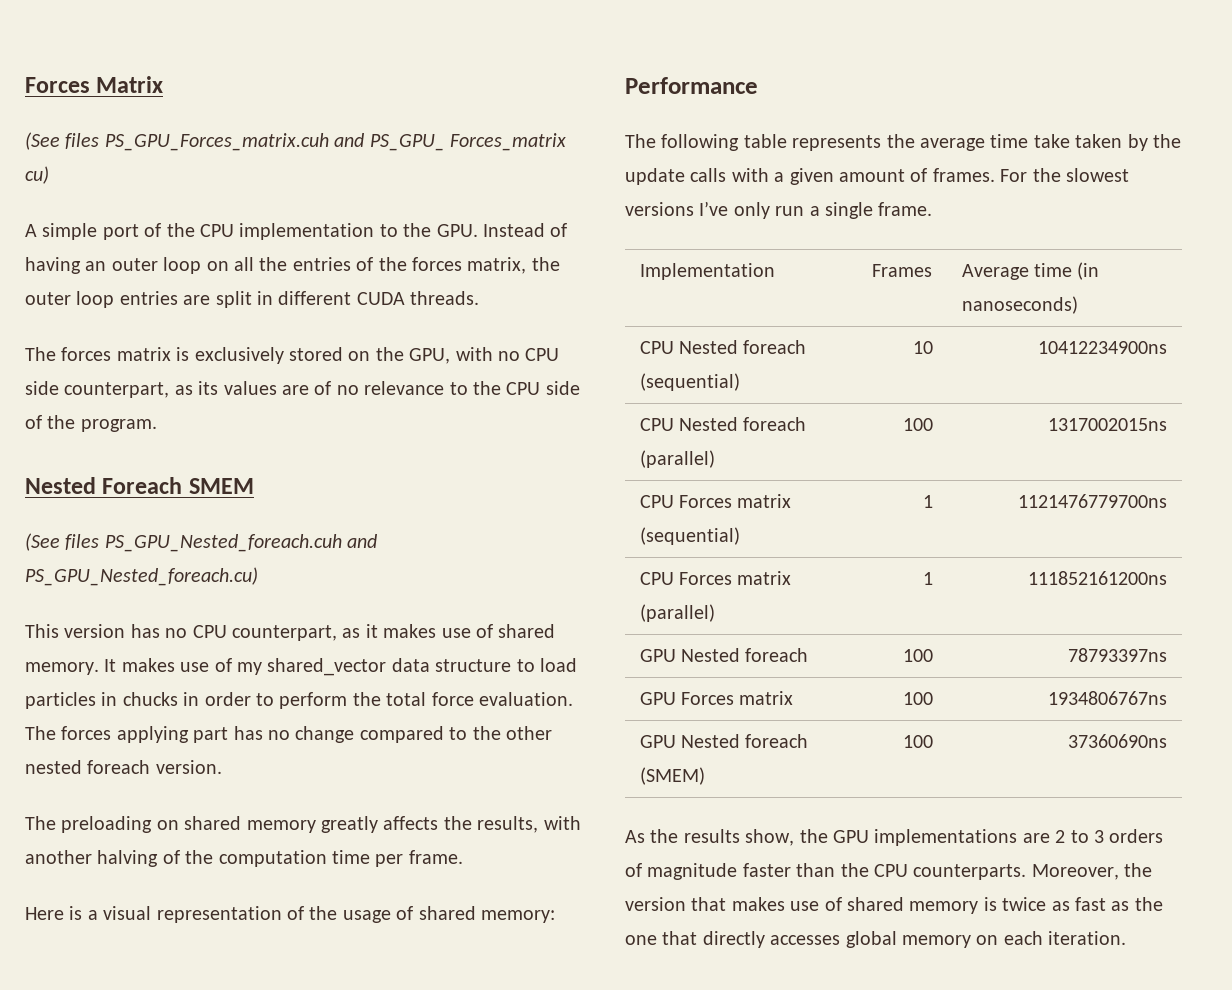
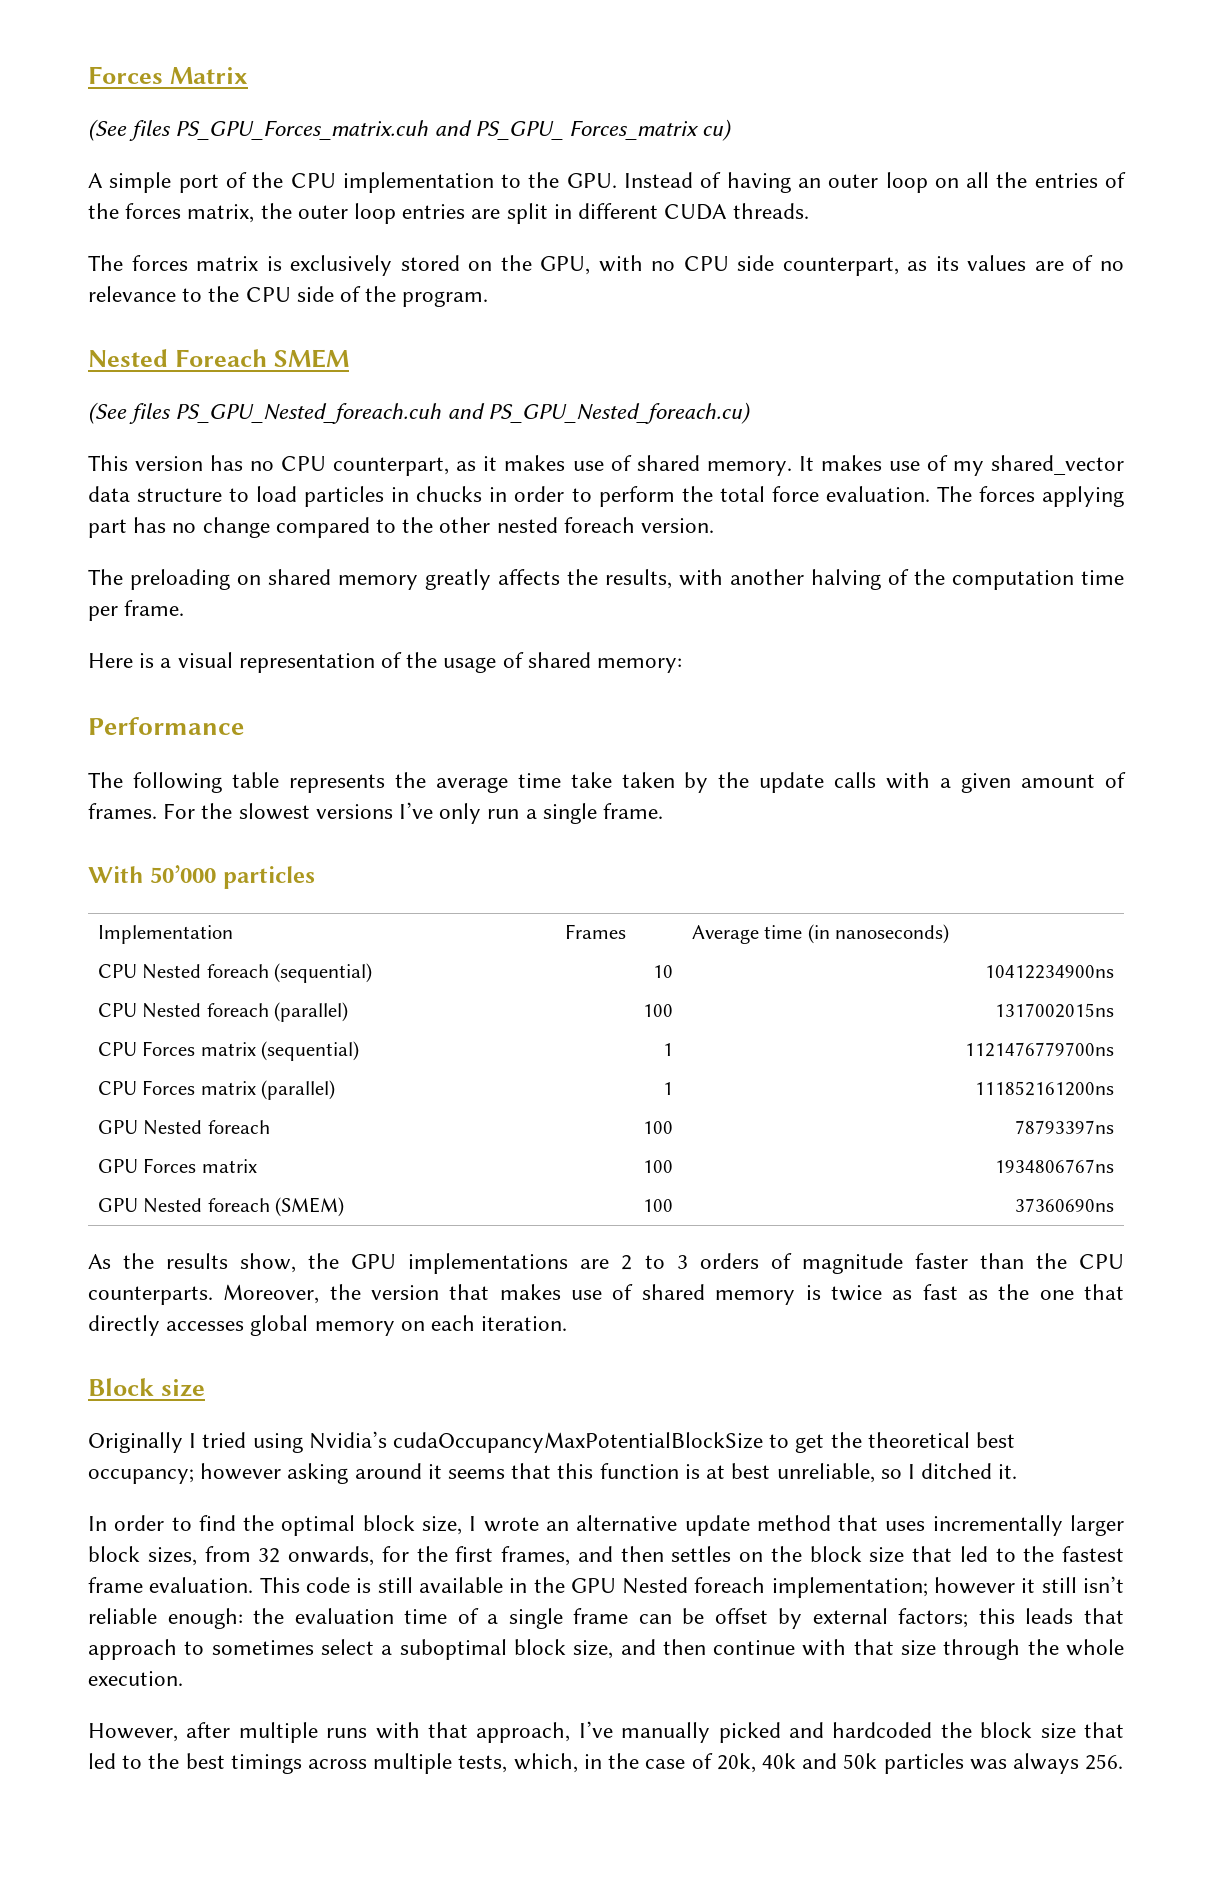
(933, 209) none -> [88,865,315,889] // With 50’000 particles
(1127, 938) none -> [88,1378,205,1397] [88,1431,1016,1453] [88,1463,1018,1484] [88,1515,1124,1536] [88,1546,1124,1566] [88,1576,1124,1598] [88,1608,1124,1629] [88,1639,1124,1660] [88,1671,183,1686] [88,1721,1124,1743] [88,1753,1124,1774] // Block size // Originally I tried using Nvidia’s cudaOccupancyMaxPotentialBlockSize to get the theoretical best occupancy; however asking around it seems that this function is at best unreliable, so I ditched it. // In order to find the optimal block size, I wrote an alternative update method that uses incrementally larger block sizes, from 32 onwards, for the first frames, and then settles on the block size that led to the fastest frame evaluation. This code is still available in the GPU Nested foreach implementation; however it still isn’t reliable enough: the evaluation time of a single frame can be offset by external factors; this leads that approach to sometimes select a suboptimal block size, and then continue with that size through the whole execution. // However, after multiple runs with that approach, I’ve manually picked and hardcoded the block size that led to the best timings across multiple tests, which, in the case of 20k, 40k and 50k particles was always 256.

